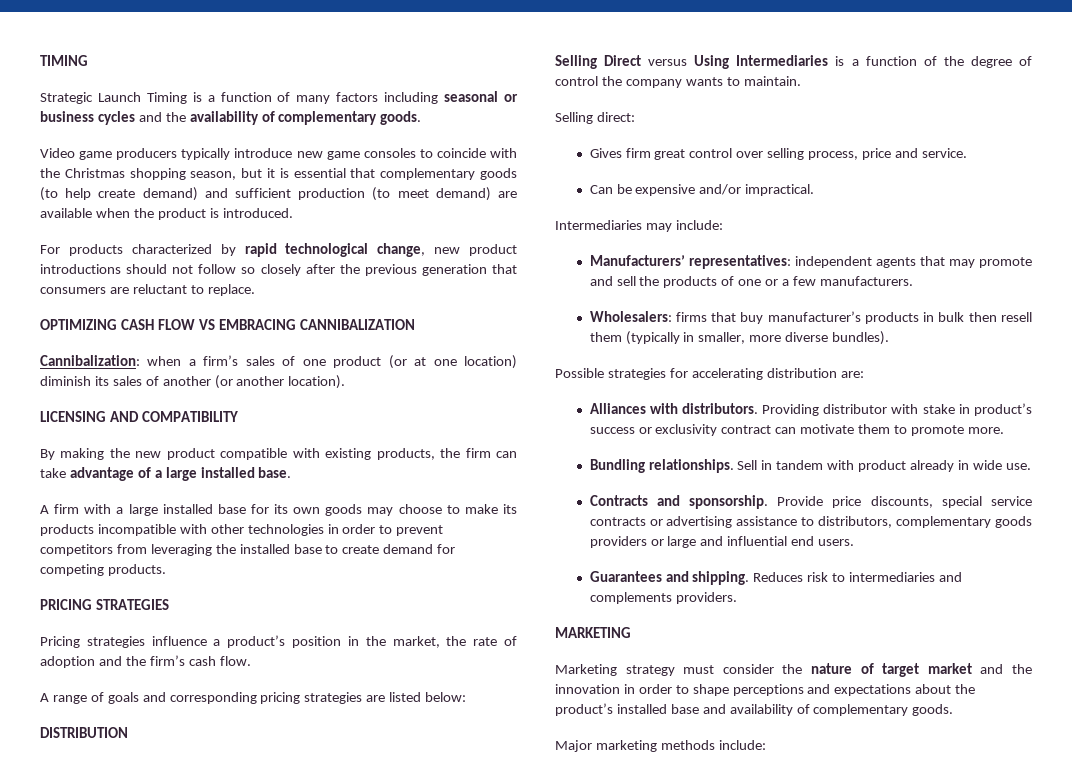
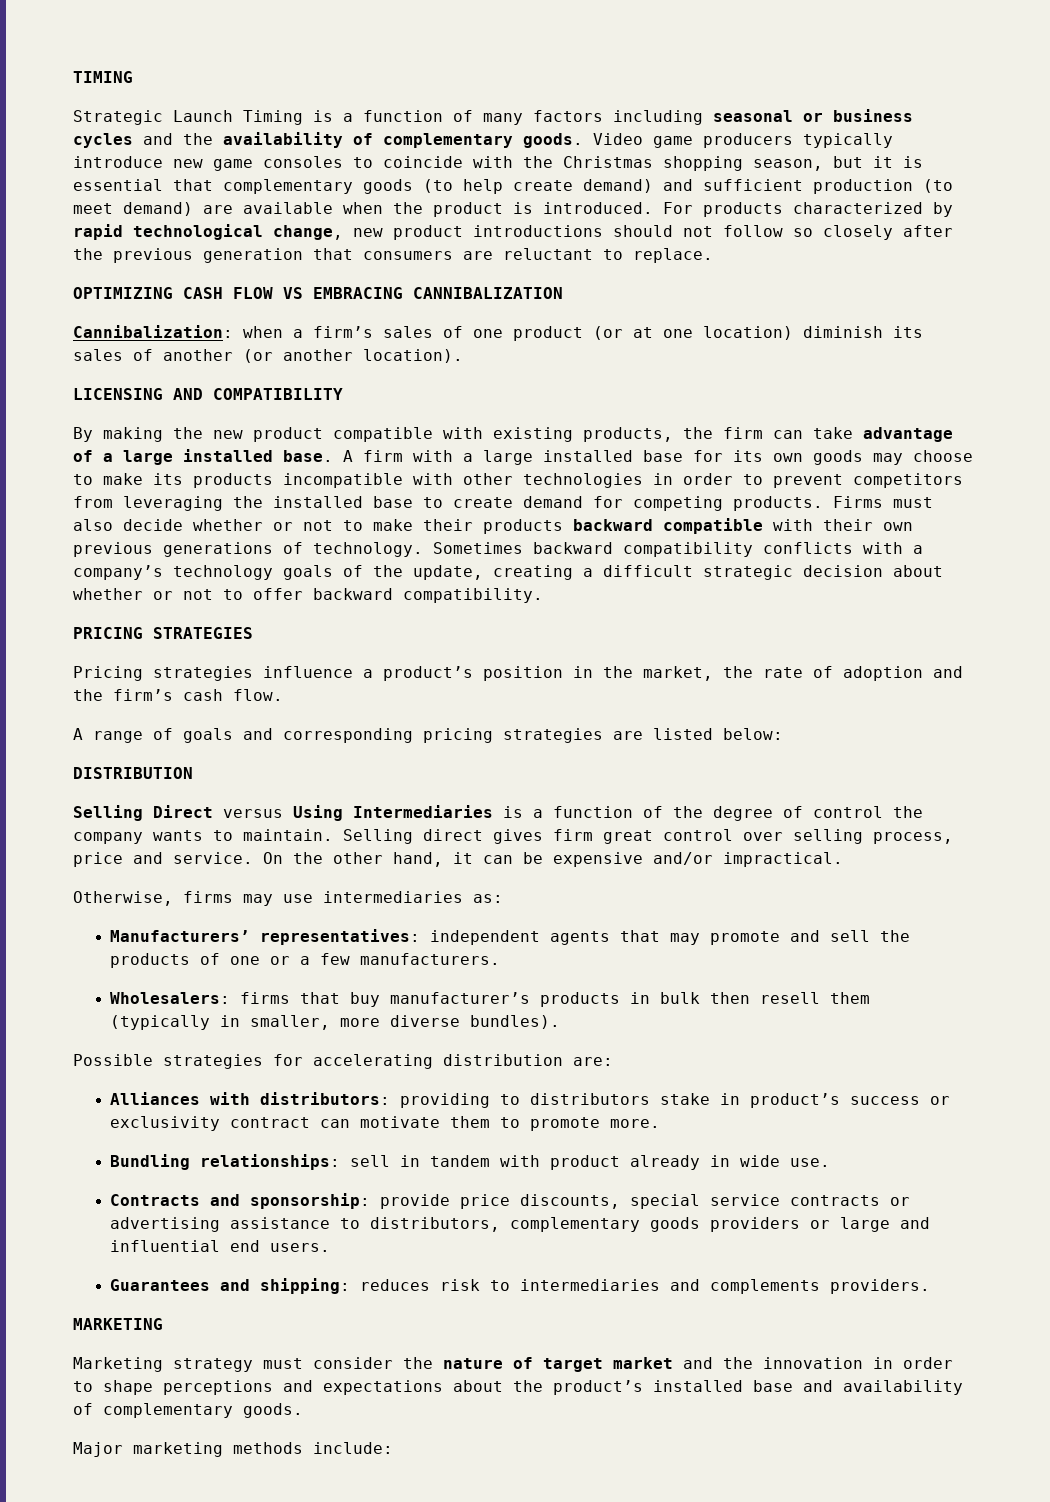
(422, 118) // -> (583, 140) none
(293, 213) // -> (653, 208) none
(292, 472) // -> (333, 456) none
(166, 570) none -> [833,496,933,508] [73,518,913,534] [73,542,923,557] [73,565,943,580] [73,588,543,603] Firms must also decide whether or not to make their products backward compatible with their own previous generations of technology. Sometimes backward compatibility conflicts with a company’s technology goals of the update, creating a difficult strategic decision about whether or not to offer backward compatibility.
[555,112,635,124] [589,148,622,158] // Selling direct: // Gives -> [343,829,543,844] Selling direct gives
[589,184,815,196] [555,220,723,232] // Can be expensive and/or impractical. // Intermediaries may include: -> [263,852,843,867] [73,891,503,906] On the other hand, it can be expensive and/or impractical. // Otherwise, firms may use intermediaries as:
[681,403,919,416] distributors. Providing distributor with -> [260,1092,651,1108] distributors: providing to distributors
[648,459,758,473] relationships. Sell -> [200,1154,391,1170] relationships: sell
[688,495,824,509] sponsorship. Provide -> [250,1193,451,1209] sponsorship: provide
[692,571,804,585] shipping. Reduces -> [260,1278,431,1294] shipping: reduces

